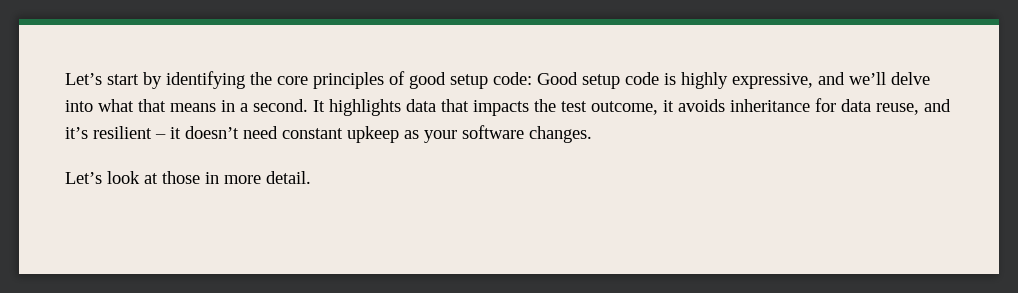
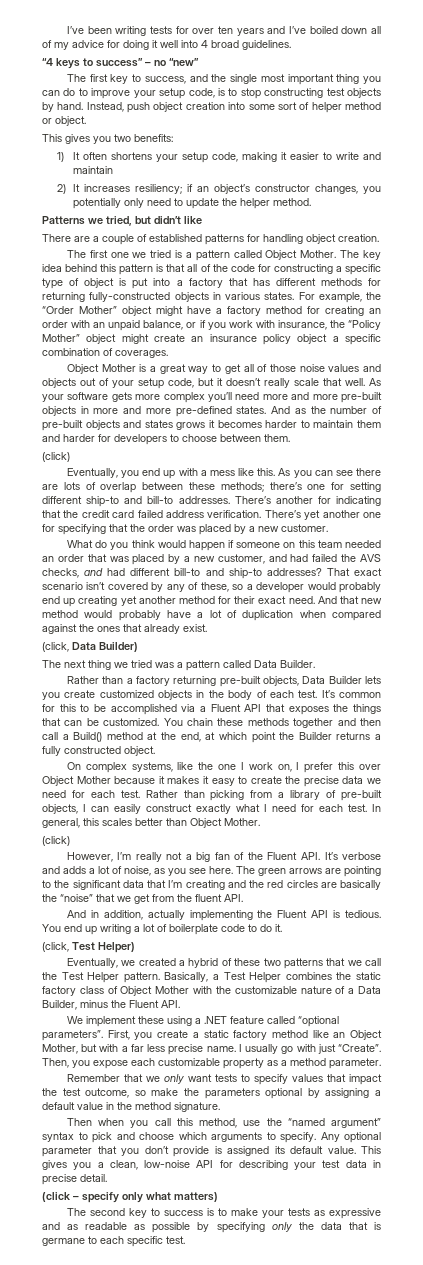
[65,71,930,89] [65,98,951,116] [65,125,592,143] [65,171,311,184] Let’s start by identifying the core principles of good setup code: Good setup code is highly expressive, and we’ll delve into what that means in a second. It highlights data that impacts the test outcome, it avoids inheritance for data reuse, and it’s resilient – it doesn’t need constant upkeep as your software changes. // Let’s look at those in more detail. -> [66,26,381,36] [42,40,291,50] [42,58,199,69] [66,74,381,85] [42,88,381,99] [42,102,382,113] [42,116,86,126] [42,134,173,144] [57,152,381,163] [72,166,113,174] [57,184,381,194] [72,198,311,209] [42,216,202,226] [42,234,379,245] [66,250,381,261] [42,264,381,275] [42,278,381,289] [42,292,381,303] [42,306,381,316] [42,320,381,331] [42,334,381,345] [42,348,168,358] [66,364,381,374] [42,378,381,389] [42,392,382,403] [42,406,383,417] [42,420,381,431] [42,434,290,445] [42,452,70,462] [66,468,381,479] [42,482,382,493] [42,496,381,507] [42,510,381,520] [42,524,328,535] [66,540,381,551] [42,554,382,565] [42,568,382,579] [42,582,381,593] [42,596,383,607] [42,610,381,621] [42,624,207,634] [42,642,138,652] [42,660,315,671] [66,676,381,687] [42,690,382,700] [42,704,381,715] [42,718,381,728] [42,732,382,743] [42,746,155,756] [66,762,381,773] [42,776,381,787] [42,790,382,801] [42,804,381,814] [42,818,260,828] [42,836,70,846] [66,852,382,862] [42,866,381,877] [42,880,381,890] [42,894,243,904] [66,910,381,921] [42,924,282,935] [42,942,135,953] [66,958,382,969] [42,972,381,983] [42,986,381,996] [42,1000,180,1010] [66,1016,339,1027] [42,1030,382,1041] [42,1044,381,1055] [42,1058,381,1069] [66,1074,382,1085] [42,1088,381,1099] [42,1102,220,1112] [66,1118,381,1128] [42,1132,381,1143] [42,1146,381,1157] [42,1160,381,1170] [42,1174,107,1185] [42,1192,218,1203] [66,1208,381,1219] [42,1222,381,1233] [42,1236,185,1247] I’ve been writing tests for over ten years and I’ve boiled down all of my advice for doing it well into 4 broad guidelines. // “4 keys to success” – no “new” // The first key to success, and the single most important thing you can do to improve your setup code, is to stop constructing test objects by hand. Instead, push object creation into some sort of helper method or object. // This gives you two benefits: // 1) It often shortens your setup code, making it easier to write and maintain // 2) It increases resiliency; if an object’s constructor changes, you potentially only need to update the helper method. // Patterns we tried, but didn’t like // There are a couple of established patterns for handling object creation. // The first one we tried is a pattern called Object Mother. The key idea behind this pattern is that all of the code for constructing a specific type of object is put into a factory that has different methods for returning fully-constructed objects in various states. For example, the “Order Mother” object might have a factory method for creating an order with an unpaid balance, or if you work with insurance, the “Policy Mother” object might create an insurance policy object a specific combination of coverages. // Object Mother is a great way to get all of those noise values and objects out of your setup code, but it doesn’t really scale that well. As your software gets more complex you’ll need more and more pre-built objects in more and more pre-defined states. And as the number of pre-built objects and states grows it becomes harder to maintain them and harder for developers to choose between them. // (click) // Eventually, you end up with a mess like this. As you can see there are lots of overlap between these methods; there’s one for setting different ship-to and bill-to addresses. There’s another for indicating that the credit card failed address verification. There’s yet another one for specifying that the order was placed by a new customer. // What do you think would happen if someone on this team needed an order that was placed by a new customer, and had failed the AVS checks, and had different bill-to and ship-to addresses? That exact scenario isn’t covered by any of these, so a developer would probably end up creating yet another method for their exact need. And that new method would probably have a lot of duplication when compared against the ones that already exist. // (click, Data Builder) // The next thing we tried was a pattern called Data Builder. // Rather than a factory returning pre-built objects, Data Builder lets you create customized objects in the body of each test. It’s common for this to be accomplished via a Fluent API that exposes the things that can be customized. You chain these methods together and then call a Build() method at the end, at which point the Builder returns a fully constructed object. // On complex systems, like the one I work on, I prefer this over Object Mother because it makes it easy to create the precise data we need for each test. Rather than picking from a library of pre-built objects, I can easily construct exactly what I need for each test. In general, this scales better than Object Mother. // (click) // However, I’m really not a big fan of the Fluent API. It’s verbose and adds a lot of noise, as you see here. The green arrows are pointing to the significant data that I’m creating and the red circles are basically the “noise” that we get from the fluent API. // And in addition, actually implementing the Fluent API is tedious. You end up writing a lot of boilerplate code to do it. // (click, Test Helper) // Eventually, we created a hybrid of these two patterns that we call the Test Helper pattern. Basically, a Test Helper combines the static factory class of Object Mother with the customizable nature of a Data Builder, minus the Fluent API. // We implement these using a .NET feature called “optional parameters”. First, you create a static factory method like an Object Mother, but with a far less precise name. I usually go with just “Create”. Then, you expose each customizable property as a method parameter. // Remember that we only want tests to specify values that impact the test outcome, so make the parameters optional by assigning a default value in the method signature. // Then when you call this method, use the “named argument” syntax to pick and choose which arguments to specify. Any optional parameter that you don’t provide is assigned its default value. This gives you a clean, low-noise API for describing your test data in precise detail. // (click – specify only what matters) // The second key to success is to make your tests as expressive and as readable as possible by specifying only the data that is germane to each specific test.

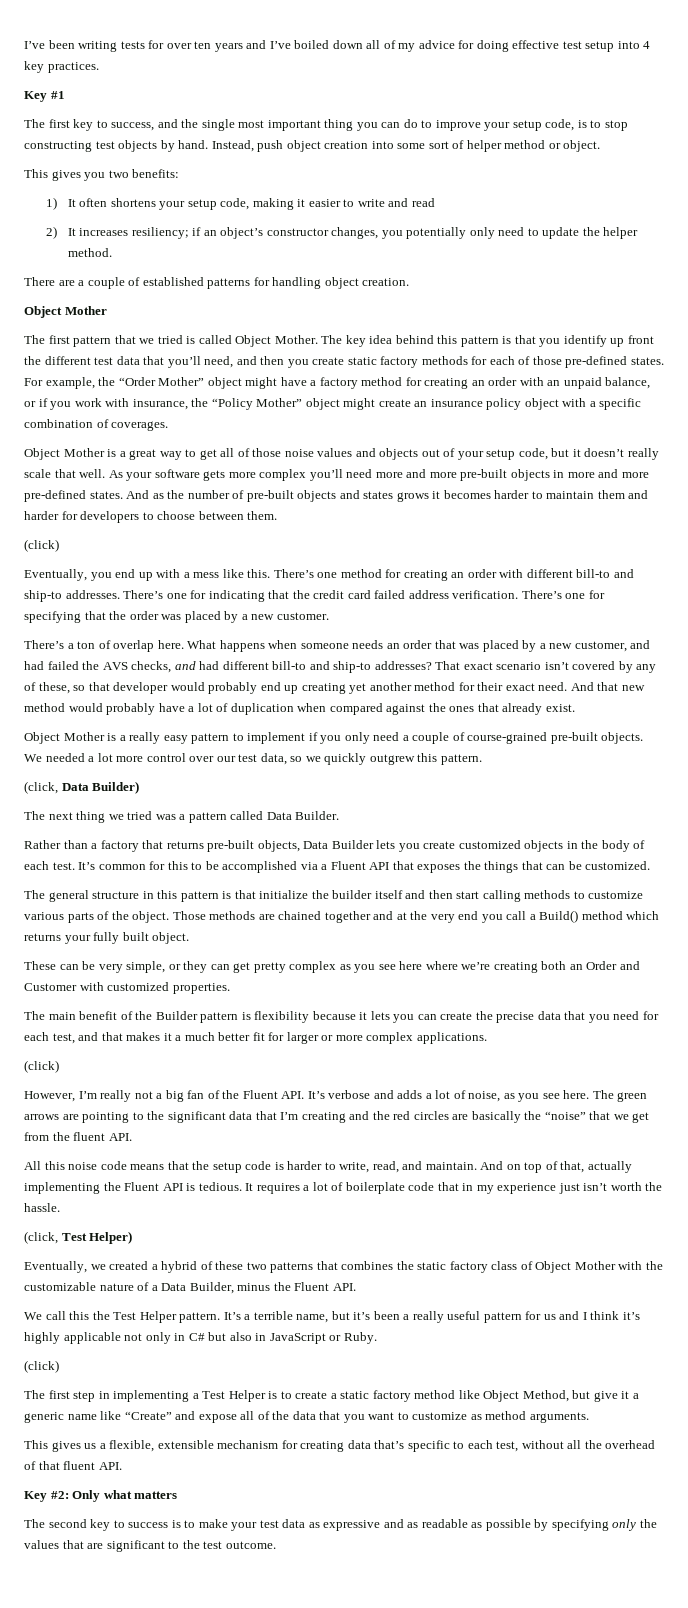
[152,40,291,50] [42,58,199,69] it well into 4 broad guidelines. // “4 keys to success” – no “new” -> [512,40,651,52] [24,61,99,73] [24,91,65,102] effective test setup into 4 key practices. // Key #1
[72,166,113,174] maintain -> [411,198,435,207] read
[42,216,202,226] // Patterns we tried, but didn’t like -> (112, 252) none
[66,250,129,258] // The first one -> [24,306,107,318] [24,335,136,347] // Object Mother // The first pattern that
[185,250,230,261] a pattern -> (196, 340) none
[187,264,381,275] [42,278,381,289] [42,292,260,302] all of the code for constructing a specific type of object is put into a factory that has different methods for returning fully-constructed objects in various -> [539,335,654,347] [24,356,628,368] you identify up front the different test data that you’ll need, and then you create static factory methods for each of those pre-defined
(328, 339) none -> [562,398,587,407] with
[278,468,381,478] [42,482,382,493] [42,496,174,507] As you can see there are lots of overlap between these methods; there’s one for setting different ship-to and bill-to -> [273,569,634,581] [24,590,62,602] There’s one method for creating an order with different bill-to and ship-to
[275,496,313,504] another -> [166,593,187,599] one
[304,510,360,520] yet another -> (562, 594) none
[66,540,381,551] What do you think would happen if someone on this team needed -> [24,640,384,652] There’s a ton of overlap here. What happens when someone needs
[246,584,253,590] a -> [88,682,110,691] that
(207, 628) none -> [24,732,644,744] [24,753,482,765] // Object Mother is a really easy pattern to implement if you only need a couple of course-grained pre-built objects. We needed a lot more control over our test data, so we quickly outgrew this pattern.
[173,676,217,686] returning -> [142,840,204,849] that returns
[163,718,381,728] [42,732,382,743] [42,746,155,756] [66,762,381,773] [42,776,248,786] You chain these methods together and then call a Build() method at the end, at which point the Builder returns a fully constructed object. // On complex systems, like the one I work on, I prefer this over Object Mother because it makes it easy to -> [24,890,644,902] [24,910,660,923] [24,932,190,944] [24,961,640,973] [24,982,230,994] [24,1011,437,1023] // The general structure in this pattern is that initialize the builder itself and then start calling methods to customize various parts of the object. Those methods are chained together and at the very end you call a Build() method which returns your fully built object. // These can be very simple, or they can get pretty complex as you see here where we’re creating both an Order and Customer with customized properties. // The main benefit of the Builder pattern is flexibility because it lets you can
[366,778,381,784] [42,790,382,801] [42,804,381,814] [42,818,260,828] we need for each test. Rather than picking from a library of pre-built objects, I can easily construct exactly what I need for each test. In general, this scales better than Object Mother. -> [564,1011,659,1023] [24,1032,487,1044] that you need for each test, and that makes it a much better fit for larger or more complex applications.
[66,910,143,920] And in addition, -> [24,1161,585,1173] All this noise code means that the setup code is harder to write, read, and maintain. And on top of that,
[42,924,131,935] You end up writing -> [245,1183,300,1194] It requires
[248,924,282,932] to do it. -> [437,1182,663,1194] [24,1203,60,1212] that in my experience just isn’t worth the hassle.
[347,958,382,966] [42,972,282,983] we call the Test Helper pattern. Basically, a Test Helper -> (338, 1265) none
[85,1016,339,1027] [42,1030,153,1041] implement these using a .NET feature called “optional parameters”. First, you -> [45,1311,640,1323] [24,1332,377,1344] [24,1360,59,1373] [24,1390,292,1402] call this the Test Helper pattern. It’s a terrible name, but it’s been a really useful pattern for us and I think it’s highly applicable not only in C# but also in JavaScript or Ruby. // (click) // The first step in implementing a Test Helper is to
[333,1030,382,1040] [42,1044,381,1055] [42,1058,381,1069] [66,1074,382,1085] [42,1088,381,1099] [42,1102,220,1112] [66,1118,381,1128] [42,1132,381,1143] [42,1146,381,1157] [42,1160,381,1170] [42,1174,107,1185] [42,1192,218,1203] an Object Mother, but with a far less precise name. I usually go with just “Create”. Then, you expose each customizable property as a method parameter. // Remember that we only want tests to specify values that impact the test outcome, so make the parameters optional by assigning a default value in the method signature. // Then when you call this method, use the “named argument” syntax to pick and choose which arguments to specify. Any optional parameter that you don’t provide is assigned its default value. This gives you a clean, low-noise API for describing your test data in precise detail. // (click – specify only what matters) -> [483,1390,639,1402] [24,1411,589,1423] [24,1440,656,1452] [24,1461,122,1470] [24,1490,178,1502] Object Method, but give it a generic name like “Create” and expose all of the data that you want to customize as method arguments. // This gives us a flexible, extensible mechanism for creating data that’s specific to each test, without all the overhead of that fluent API. // Key #2: Only what matters
[287,1208,310,1216] tests -> [259,1519,306,1528] test data
[320,1222,381,1230] [42,1236,185,1247] data that is germane to each specific test. -> [24,1540,276,1552] values that are significant to the test outcome.

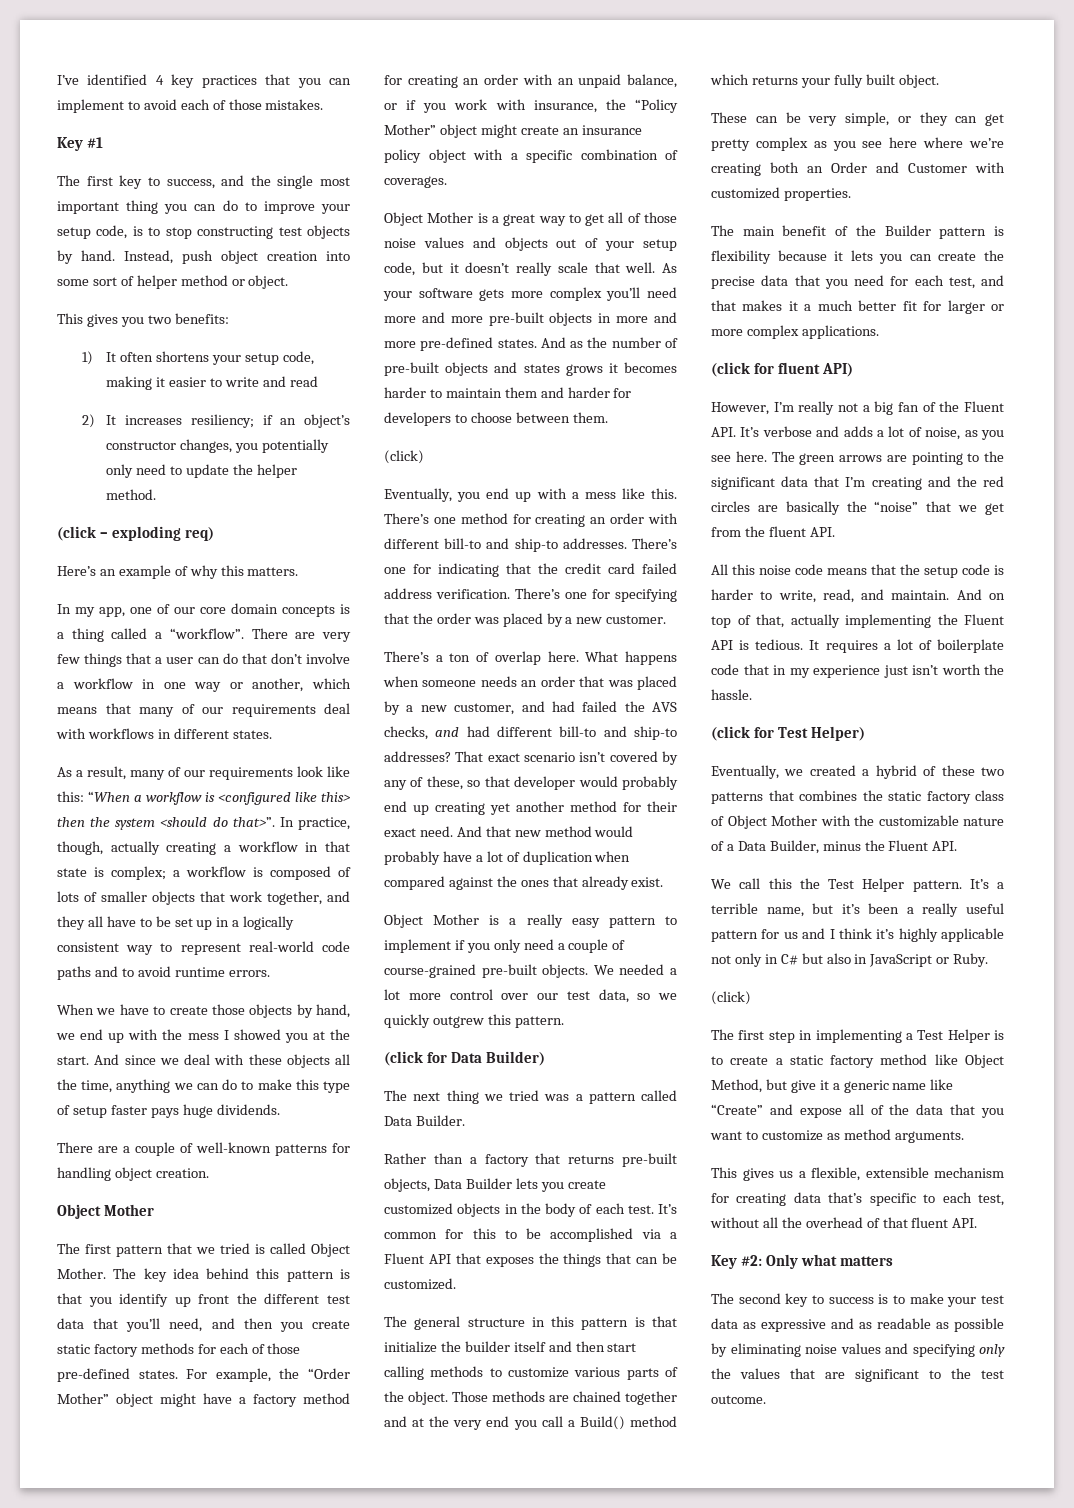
[24,40,651,52] [24,61,99,73] I’ve been writing tests for over ten years and I’ve boiled down all of my advice for doing effective test setup into 4 key practices. -> [57,74,352,88] [57,99,324,113] I’ve identified 4 key practices that you can implement to avoid each of those mistakes.
(112, 252) none -> [57,526,214,541] [57,565,299,579] [57,603,350,617] [57,628,352,642] [57,653,350,667] [57,678,352,692] [57,703,350,717] [56,728,272,739] [57,766,350,780] [57,791,350,805] [57,817,350,830] [57,841,350,855] [57,866,351,880] [57,891,350,905] [57,916,295,930] [57,941,350,955] [57,966,270,980] [57,1004,350,1018] [56,1029,350,1043] [57,1054,350,1068] [57,1079,351,1093] [57,1104,280,1118] // (click – exploding req) // Here’s an example of why this matters. // In my app, one of our core domain concepts is a thing called a “workflow”. There are very few things that a user can do that don’t involve a workflow in one way or another, which means that many of our requirements deal with workflows in different states. // As a result, many of our requirements look like this: “When a workflow is <configured like this> then the system <should do that>”. In practice, though, actually creating a workflow in that state is complex; a workflow is composed of lots of smaller objects that work together, and they all have to be set up in a logically consistent way to represent real-world code paths and to avoid runtime errors. // When we have to create those objects by hand, we end up with the mess I showed you at the start. And since we deal with these objects all the time, anything we can do to make this type of setup faster pays huge dividends.
[142,277,204,286] established -> [196,1142,271,1153] well-known
[24,781,58,794] (click, -> [384,1051,447,1066] (click for
[24,1060,59,1073] (click) -> [711,362,853,377] (click for fluent API)
[24,1231,58,1244] (click, -> [711,726,774,741] (click for
(549, 1525) none -> [730,1343,908,1357] eliminating noise values and

